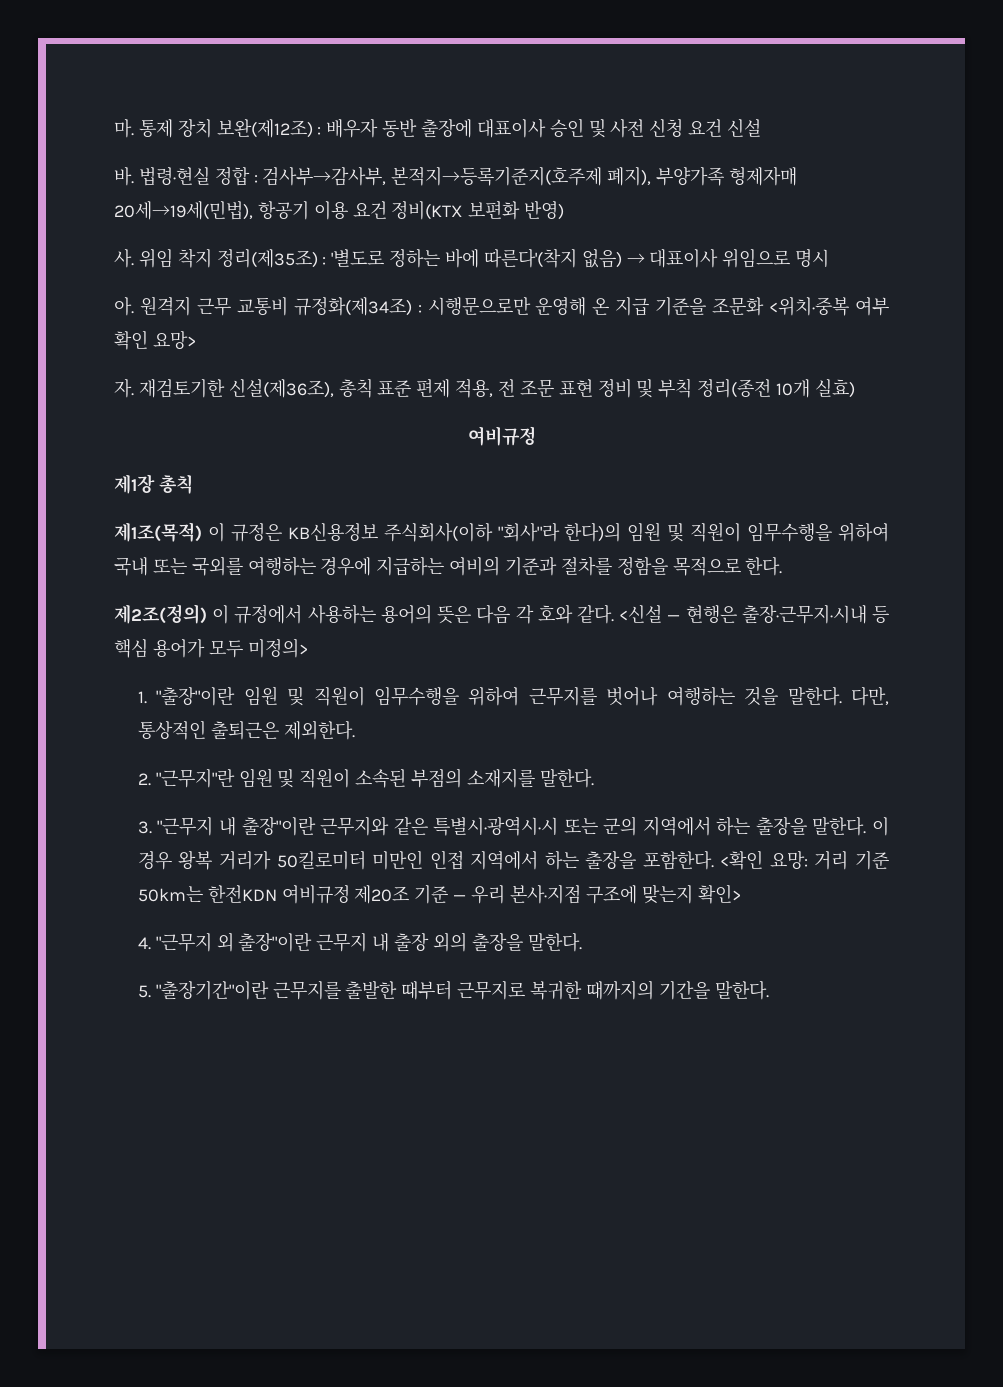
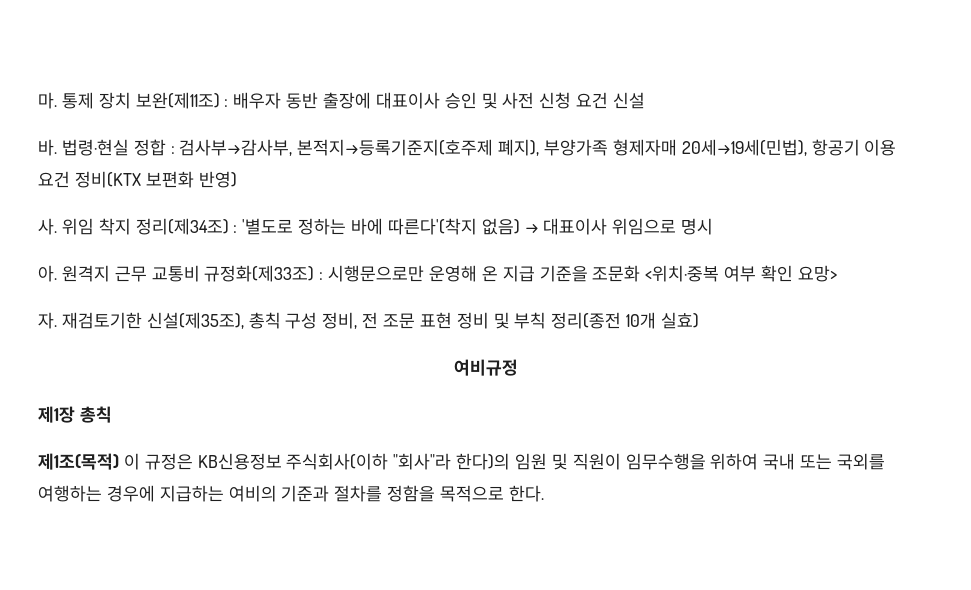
[216,119,313,138] 보완(제12조) -> [135,92,220,109] 보완(제11조)
[216,249,318,268] 정리(제35조) -> [135,218,229,235] 정리(제34조)
[293,297,412,316] 규정화(제34조) -> [204,265,315,282] 규정화(제33조)
[228,378,494,398] 신설(제36조), 총칙 표준 편제 적용, -> [146,312,358,329] 신설(제35조), 총칙 구성 정비,
[114,604,889,624] [114,638,308,658] [137,686,890,706] [137,720,355,740] [137,768,594,788] [137,816,889,836] [137,850,889,870] [137,884,741,904] [137,932,582,952] [137,980,769,1000] // 제2조(정의) 이 규정에서 사용하는 용어의 뜻은 다음 각 호와 같다. <신설 — 현행은 출장·근무지·시내 등 핵심 용어가 모두 미정의> // 1. "출장"이란 임원 및 직원이 임무수행을 위하여 근무지를 벗어나 여행하는 것을 말한다. 다만, 통상적인 출퇴근은 제외한다. // 2. "근무지"란 임원 및 직원이 소속된 부점의 소재지를 말한다. // 3. "근무지 내 출장"이란 근무지와 같은 특별시·광역시·시 또는 군의 지역에서 하는 출장을 말한다. 이 경우 왕복 거리가 50킬로미터 미만인 인접 지역에서 하는 출장을 포함한다. <확인 요망: 거리 기준 50km는 한전KDN 여비규정 제20조 기준 — 우리 본사·지점 구조에 맞는지 확인> // 4. "근무지 외 출장"이란 근무지 내 출장 외의 출장을 말한다. // 5. "출장기간"이란 근무지를 출발한 때부터 근무지로 복귀한 때까지의 기간을 말한다. -> (544, 493) none

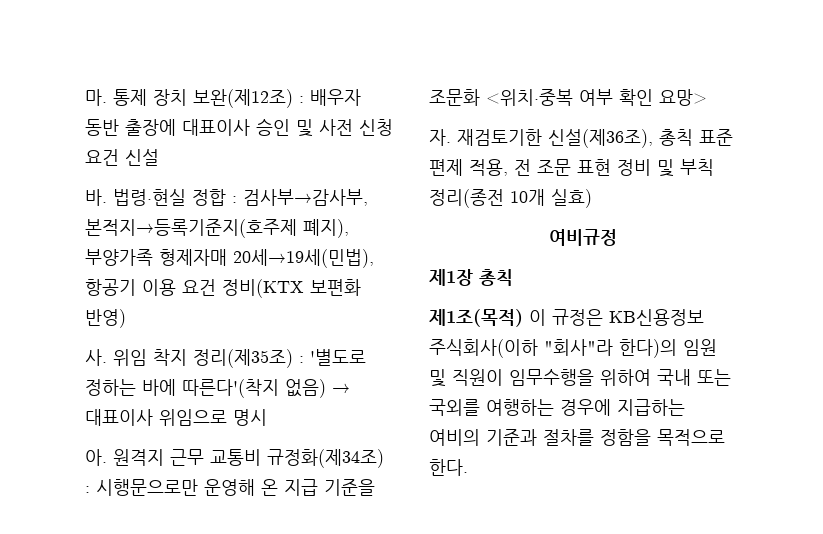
[135,92,220,109] 보완(제11조) -> [193,89,293,108] 보완(제12조)
[135,218,229,235] 정리(제34조) -> [193,349,293,368] 정리(제35조)
[204,265,315,282] 규정화(제33조) -> [267,449,384,468] 규정화(제34조)
[146,312,358,329] 신설(제35조), 총칙 구성 정비, -> [548,129,733,148] [429,159,508,176] 신설(제36조), 총칙 표준 편제 적용,

